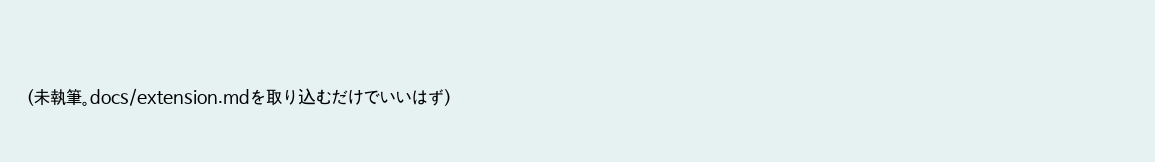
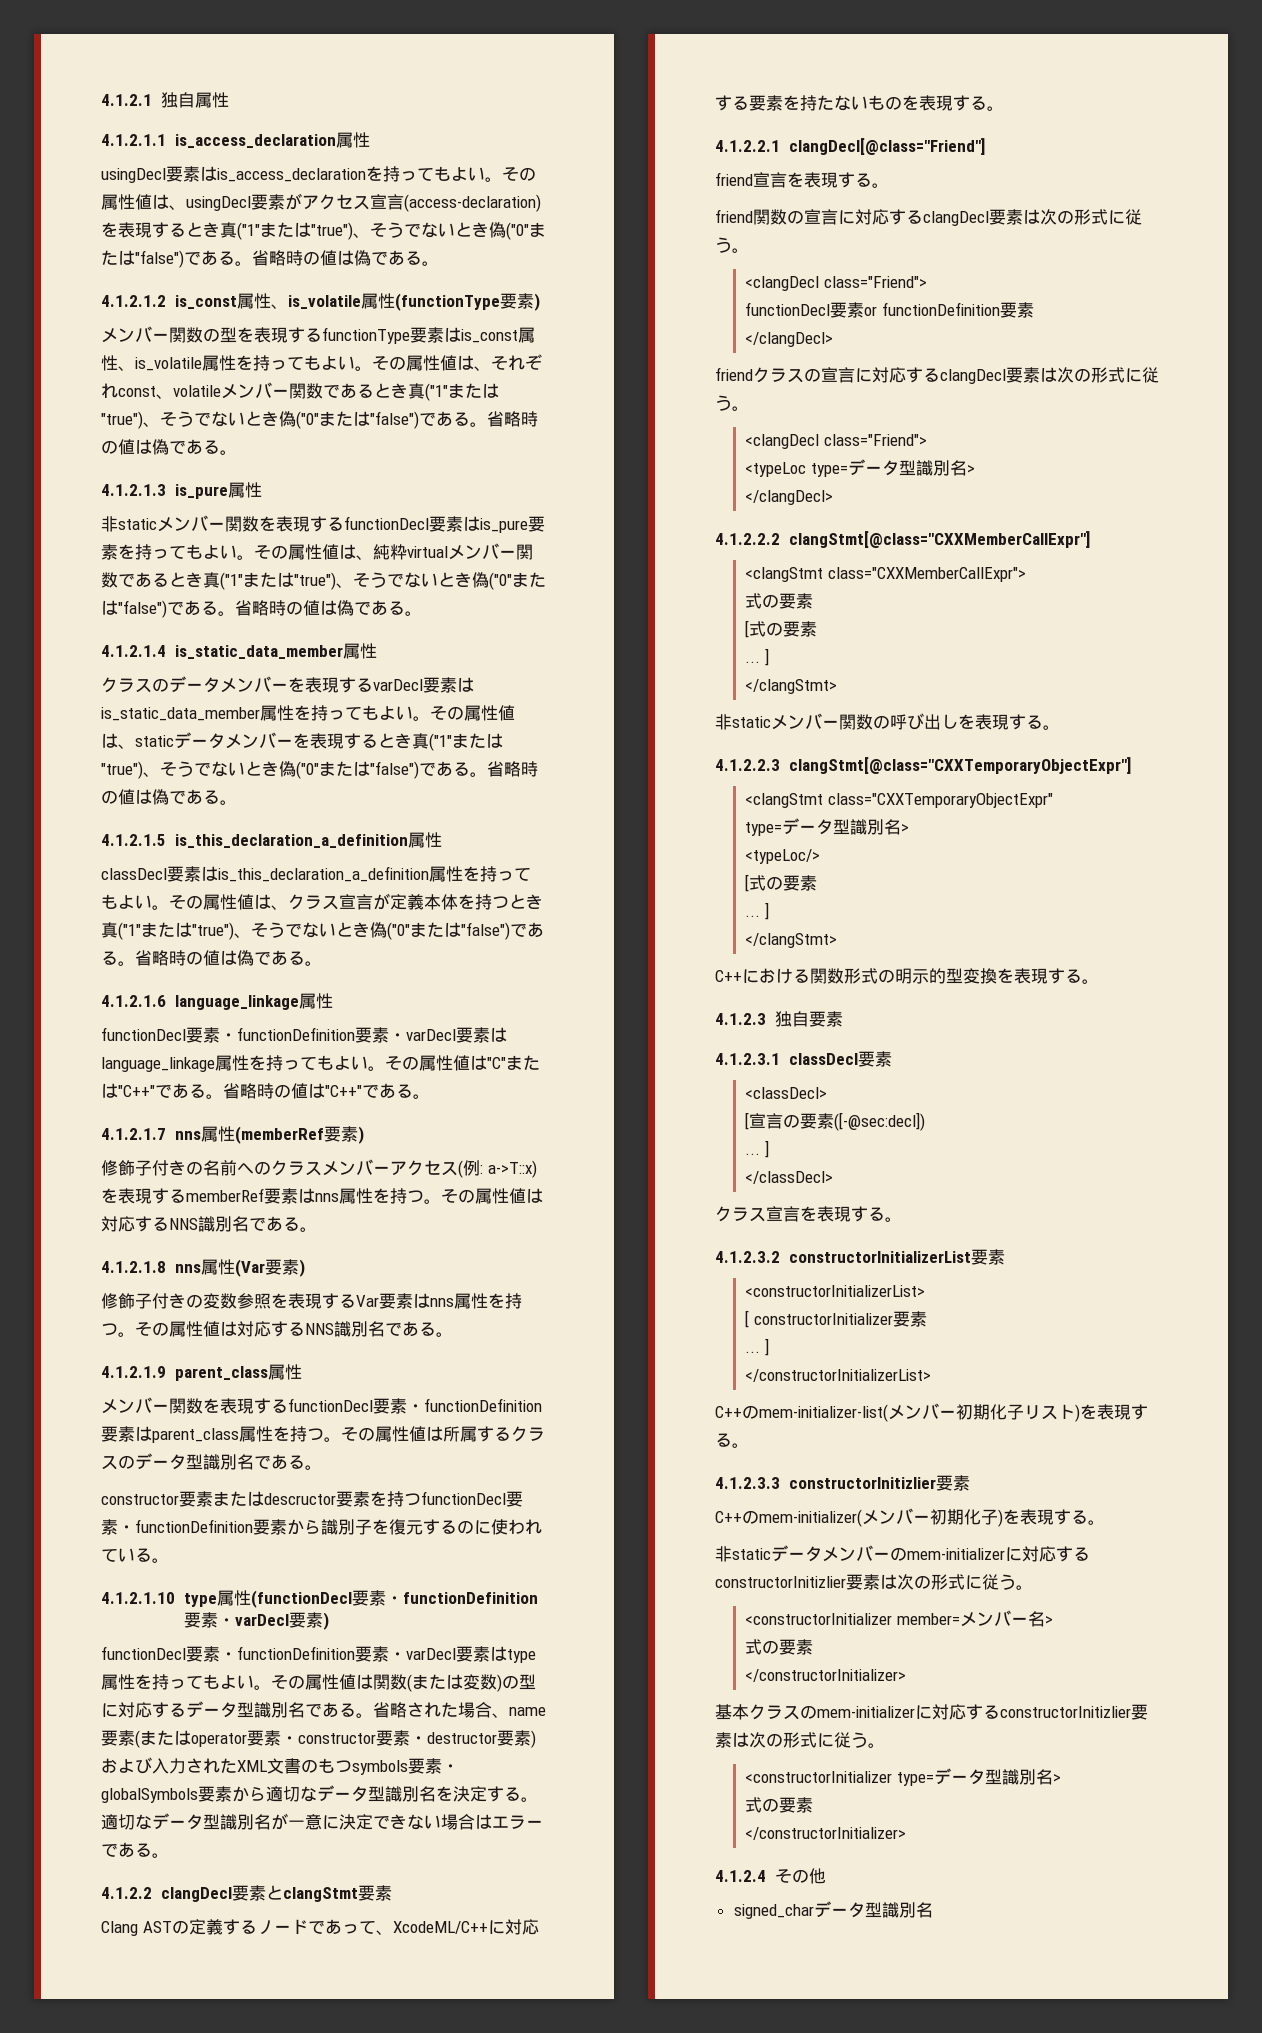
[26,88,452,106] (未執筆。docs/extension.mdを取り込むだけでいいはず) -> [101,92,229,108] [101,132,370,148] [101,166,536,183] [101,193,541,212] [101,222,546,240] [101,250,439,268] [101,293,540,311] [101,326,535,344] [101,354,542,371] [101,382,499,401] [101,411,538,429] [101,439,237,455] [101,482,262,499] [101,515,545,533] [101,543,533,560] [101,572,546,590] [101,600,422,618] [101,643,377,659] [101,676,474,693] [101,705,515,721] [101,732,503,751] [101,761,538,779] [101,789,237,805] [101,832,442,848] [101,866,531,882] [101,893,543,910] [101,922,544,940] [101,950,322,966] [101,993,333,1010] [101,1027,507,1043] [101,1055,540,1072] [101,1083,430,1099] [101,1126,364,1144] [101,1159,537,1178] [101,1188,543,1204] [101,1216,317,1232] [101,1259,305,1277] [101,1293,522,1309] [101,1321,453,1337] [101,1364,302,1381] [101,1397,542,1414] [101,1426,545,1443] [101,1453,322,1470] [101,1491,523,1507] [101,1519,542,1535] [101,1548,169,1563] [101,1590,538,1608] [183,1612,329,1630] [101,1646,536,1663] [101,1674,536,1692] [101,1701,546,1718] [101,1730,536,1748] [101,1757,459,1775] [101,1785,538,1803] [101,1813,543,1830] [101,1842,169,1858] [101,1885,392,1902] [101,1919,539,1936] [715,95,1004,111] [715,138,985,155] [715,172,889,188] [715,209,1142,226] [715,237,749,253] [745,276,927,291] [745,302,1034,318] [745,332,834,347] [715,367,1159,384] [715,395,749,411] [745,434,927,449] [745,459,975,477] [745,490,834,505] [715,531,1090,548] [745,567,1026,582] [745,593,814,609] [745,620,818,638] [745,648,769,666] [745,679,838,694] [715,713,1060,730] [715,757,1131,774] [745,793,1053,808] [745,818,910,836] [745,849,821,864] [745,874,818,892] [745,902,769,920] [745,933,838,948] [715,968,1099,984] [715,1011,843,1027] [715,1051,892,1067] [745,1087,828,1099] [745,1112,926,1131] [745,1140,769,1158] [745,1171,834,1184] [715,1206,902,1222] [715,1249,1005,1265] [745,1285,926,1297] [745,1310,927,1328] [745,1338,769,1356] [745,1369,932,1382] [715,1403,1148,1422] [715,1433,749,1448] [715,1475,970,1491] [715,1508,1105,1527] [715,1545,1090,1562] [715,1574,1033,1590] [745,1610,1053,1627] [745,1639,814,1655] [745,1669,907,1682] [715,1704,1148,1720] [715,1732,885,1748] [745,1768,1061,1786] [745,1797,814,1813] [745,1827,907,1840] [715,1868,826,1884] [733,1901,933,1919] 4.1.2.1独自属性 // 4.1.2.1.1 is_access_declaration属性 // usingDecl要素はis_access_declarationを持ってもよい。その属性値は、usingDecl要素がアクセス宣言(access-declaration)を表現するとき真("1"または"true")、そうでないとき偽("0"または"false")である。省略時の値は偽である。 // 4.1.2.1.2 is_const属性、is_volatile属性(functionType要素) // メンバー関数の型を表現するfunctionType要素はis_const属性、is_volatile属性を持ってもよい。その属性値は、それぞれconst、volatileメンバー関数であるとき真("1"または"true")、そうでないとき偽("0"または"false")である。省略時の値は偽である。 // 4.1.2.1.3 is_pure属性 // 非staticメンバー関数を表現するfunctionDecl要素はis_pure要素を持ってもよい。その属性値は、純粋virtualメンバー関数であるとき真("1"または"true")、そうでないとき偽("0"または"false")である。省略時の値は偽である。 // 4.1.2.1.4 is_static_data_member属性 // クラスのデータメンバーを表現するvarDecl要素はis_static_data_member属性を持ってもよい。その属性値は、staticデータメンバーを表現するとき真("1"または"true")、そうでないとき偽("0"または"false")である。省略時の値は偽である。 // 4.1.2.1.5 is_this_declaration_a_definition属性 // classDecl要素はis_this_declaration_a_definition属性を持ってもよい。その属性値は、クラス宣言が定義本体を持つとき真("1"または"true")、そうでないとき偽("0"または"false")である。省略時の値は偽である。 // 4.1.2.1.6 language_linkage属性 // functionDecl要素・functionDefinition要素・varDecl要素はlanguage_linkage属性を持ってもよい。その属性値は"C"または"C++"である。省略時の値は"C++"である。 // 4.1.2.1.7 nns属性(memberRef要素) // 修飾子付きの名前へのクラスメンバーアクセス(例: a->T::x)を表現するmemberRef要素はnns属性を持つ。その属性値は対応するNNS識別名である。 // 4.1.2.1.8 nns属性(Var要素) // 修飾子付きの変数参照を表現するVar要素はnns属性を持つ。その属性値は対応するNNS識別名である。 // 4.1.2.1.9 parent_class属性 // メンバー関数を表現するfunctionDecl要素・functionDefinition要素はparent_class属性を持つ。その属性値は所属するクラスのデータ型識別名である。 // constructor要素またはdescructor要素を持つfunctionDecl要素・functionDefinition要素から識別子を復元するのに使われている。 // 4.1.2.1.10 type属性(functionDecl要素・functionDefinition要素・varDecl要素) // functionDecl要素・functionDefinition要素・varDecl要素はtype属性を持ってもよい。その属性値は関数(または変数)の型に対応するデータ型識別名である。省略された場合、name要素(またはoperator要素・constructor要素・destructor要素)および入力されたXML文書のもつsymbols要素・globalSymbols要素から適切なデータ型識別名を決定する。適切なデータ型識別名が一意に決定できない場合はエラーである。 // 4.1.2.2 clangDecl要素とclangStmt要素 // Clang ASTの定義するノードであって、XcodeML/C++に対応する要素を持たないものを表現する。 // 4.1.2.2.1 clangDecl[@class="Friend"] // friend宣言を表現する。 // friend関数の宣言に対応するclangDecl要素は次の形式に従う。 // <clangDecl class="Friend"> // functionDecl要素or functionDefinition要素 // </clangDecl> // friendクラスの宣言に対応するclangDecl要素は次の形式に従う。 // <clangDecl class="Friend"> // <typeLoc type=データ型識別名> // </clangDecl> // 4.1.2.2.2 clangStmt[@class="CXXMemberCallExpr"] // <clangStmt class="CXXMemberCallExpr"> // 式の要素 // [式の要素 // ... ] // </clangStmt> // 非staticメンバー関数の呼び出しを表現する。 // 4.1.2.2.3 clangStmt[@class="CXXTemporaryObjectExpr"] // <clangStmt class="CXXTemporaryObjectExpr" // type=データ型識別名> // <typeLoc/> // [式の要素 // ... ] // </clangStmt> // C++における関数形式の明示的型変換を表現する。 // 4.1.2.3独自要素 // 4.1.2.3.1 classDecl要素 // <classDecl> // [宣言の要素([-@sec:decl]) // ... ] // </classDecl> // クラス宣言を表現する。 // 4.1.2.3.2 constructorInitializerList要素 // <constructorInitializerList> // [ constructorInitializer要素 // ... ] // </constructorInitializerList> // C++のmem-initializer-list(メンバー初期化子リスト)を表現する。 // 4.1.2.3.3 constructorInitizlier要素 // C++のmem-initializer(メンバー初期化子)を表現する。 // 非staticデータメンバーのmem-initializerに対応するconstructorInitizlier要素は次の形式に従う。 // <constructorInitializer member=メンバー名> // 式の要素 // </constructorInitializer> // 基本クラスのmem-initializerに対応するconstructorInitizlier要素は次の形式に従う。 // <constructorInitializer type=データ型識別名> // 式の要素 // </constructorInitializer> // 4.1.2.4その他 // signed_charデータ型識別名

